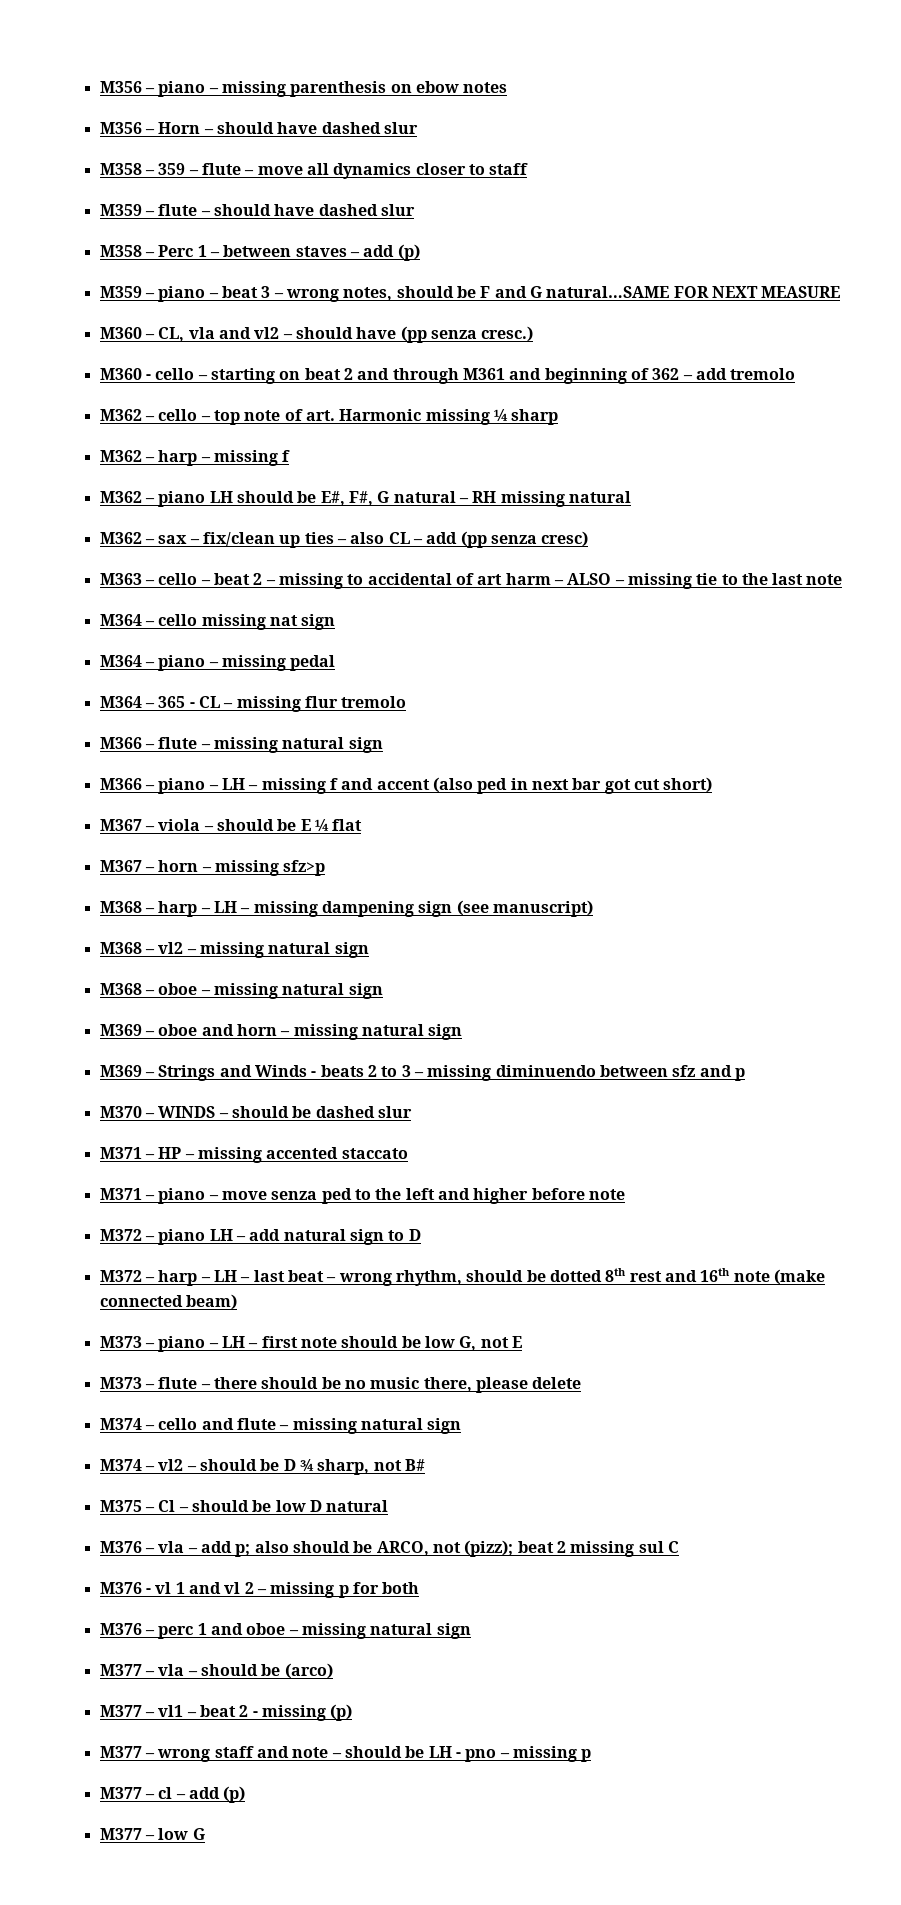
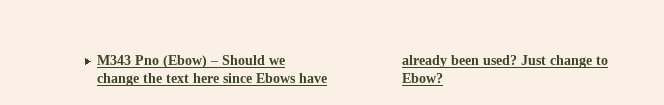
[99,81,508,97] [99,122,418,134] [99,163,529,179] [99,204,415,216] [99,244,420,261] [99,286,841,302] [99,326,534,343] [99,368,796,384] [99,409,559,425] [99,450,291,466] [99,491,631,507] [99,531,589,548] [99,573,843,589] [99,614,336,630] [99,655,336,671] [99,696,407,712] [99,737,383,753] [99,777,713,794] [99,819,363,831] [99,860,326,876] [99,900,593,917] [99,942,369,958] [99,983,383,999] [99,1024,463,1040] [99,1065,745,1081] [99,1106,412,1118] [99,1147,408,1163] [99,1188,625,1204] [99,1229,421,1245] [99,1268,825,1286] [99,1294,238,1310] [99,1336,522,1352] [99,1377,582,1393] [99,1418,462,1434] [99,1459,425,1475] [99,1500,389,1512] [99,1540,679,1557] [99,1582,420,1598] [99,1623,471,1639] [99,1663,333,1679] [99,1704,353,1721] [99,1746,592,1762] [99,1786,246,1803] [99,1828,205,1840] M356 – piano – missing parenthesis on ebow notes // M356 – Horn – should have dashed slur // M358 – 359 – flute – move all dynamics closer to staff // M359 – flute – should have dashed slur // M358 – Perc 1 – between staves – add (p) // M359 – piano – beat 3 – wrong notes, should be F and G natural…SAME FOR NEXT MEASURE // M360 – CL, vla and vl2 – should have (pp senza cresc.) // M360 - cello – starting on beat 2 and through M361 and beginning of 362 – add tremolo // M362 – cello – top note of art. Harmonic missing ¼ sharp // M362 – harp – missing f // M362 – piano LH should be E#, F#, G natural – RH missing natural // M362 – sax – fix/clean up ties – also CL – add (pp senza cresc) // M363 – cello – beat 2 – missing to accidental of art harm – ALSO – missing tie to the last note // M364 – cello missing nat sign // M364 – piano – missing pedal // M364 – 365 - CL – missing flur tremolo // M366 – flute – missing natural sign // M366 – piano – LH – missing f and accent (also ped in next bar got cut short) // M367 – viola – should be E ¼ flat // M367 – horn – missing sfz>p // M368 – harp – LH – missing dampening sign (see manuscript) // M368 – vl2 – missing natural sign // M368 – oboe – missing natural sign // M369 – oboe and horn – missing natural sign // M369 – Strings and Winds - beats 2 to 3 – missing diminuendo between sfz and p // M370 – WINDS – should be dashed slur // M371 – HP – missing accented staccato // M371 – piano – move senza ped to the left and higher before note // M372 – piano LH – add natural sign to D // M372 – harp – LH – last beat – wrong rhythm, should be dotted 8th rest and 16th note (make connected beam) // M373 – piano – LH – first note should be low G, not E // M373 – flute – there should be no music there, please delete // M374 – cello and flute – missing natural sign // M374 – vl2 – should be D ¾ sharp, not B# // M375 – Cl – should be low D natural // M376 – vla – add p; also should be ARCO, not (pizz); beat 2 missing sul C // M376 - vl 1 and vl 2 – missing p for both // M376 – perc 1 and oboe – missing natural sign // M377 – vla – should be (arco) // M377 – vl1 – beat 2 - missing (p) // M377 – wrong staff and note – should be LH - pno – missing p // M377 – cl – add (p) // M377 – low G -> [97,55,286,68] [97,73,328,86] [402,55,609,68] [402,73,444,83] M343 Pno (Ebow) – Should we change the text here since Ebows have already been used? Just change to Ebow?

